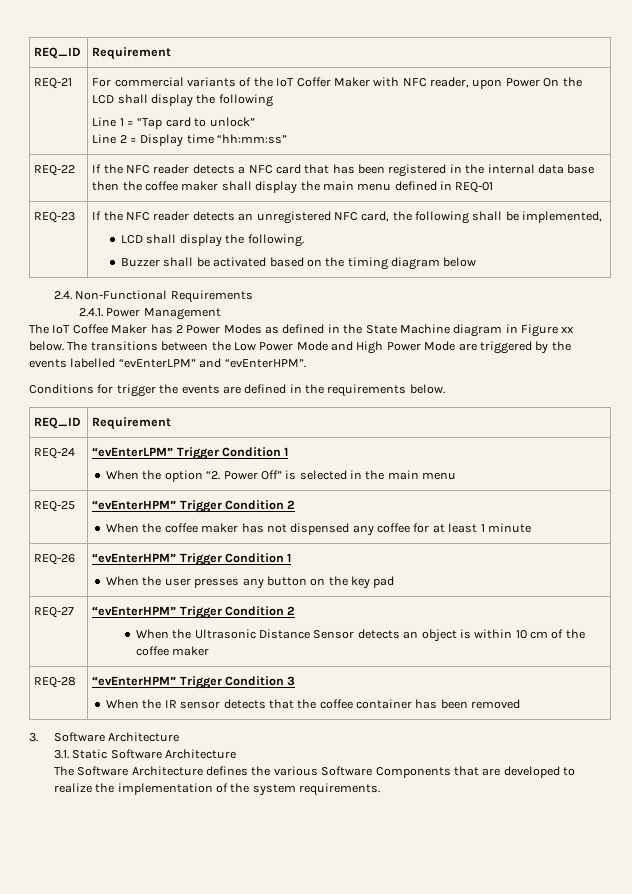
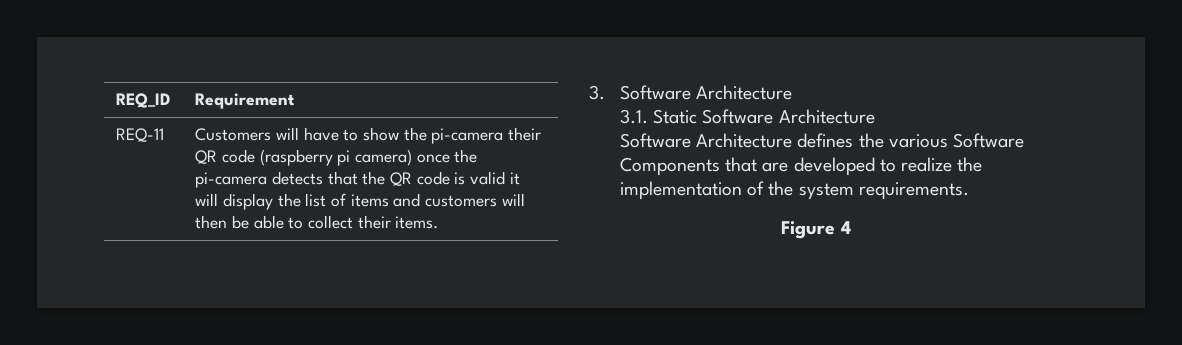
[34,47,82,59] [92,47,172,60] [34,78,73,89] [92,77,582,89] [92,94,273,107] [92,117,255,129] [92,134,288,147] [34,165,76,176] [92,164,595,177] [92,181,494,194] [34,212,76,223] [92,211,603,224] [121,234,304,247] [121,257,477,270] [53,290,253,303] [78,308,221,320] [29,324,575,337] [29,341,571,354] [29,358,306,368] [29,384,445,397] [34,417,82,429] [92,417,172,430] [34,448,76,459] [92,447,289,460] [106,470,457,482] [34,501,76,512] [92,500,296,513] [106,523,531,536] [34,554,76,565] [92,553,292,566] [106,576,395,589] [34,607,75,618] [92,606,296,619] [135,629,585,642] [135,646,210,656] [34,677,77,688] [92,676,296,689] [106,699,521,709] REQ_ID | Requirement // REQ-21 | For commercial variants of the IoT Coffer Maker with NFC reader, upon Power On the LCD shall display the following // Line 1 = “Tap card to unlock” // Line 2 = Display time “hh:mm:ss” // REQ-22 | If the NFC reader detects a NFC card that has been registered in the internal data base then the coffee maker shall display the main menu defined in REQ-01 // REQ-23 | If the NFC reader detects an unregistered NFC card, the following shall be implemented, // LCD shall display the following. // Buzzer shall be activated based on the timing diagram below // 2.4. Non-Functional Requirements // 2.4.1. Power Management // The IoT Coffee Maker has 2 Power Modes as defined in the State Machine diagram in Figure xx below. The transitions between the Low Power Mode and High Power Mode are triggered by the events labelled “evEnterLPM” and “evEnterHPM”. // Conditions for trigger the events are defined in the requirements below. // REQ_ID | Requirement // REQ-24 | “evEnterLPM” Trigger Condition 1 // When the option “2. Power Off” is selected in the main menu // REQ-25 | “evEnterHPM” Trigger Condition 2 // When the coffee maker has not dispensed any coffee for at least 1 minute // REQ-26 | “evEnterHPM” Trigger Condition 1 // When the user presses any button on the key pad // REQ-27 | “evEnterHPM” Trigger Condition 2 // When the Ultrasonic Distance Sensor detects an object is within 10 cm of the coffee maker // REQ-28 | “evEnterHPM” Trigger Condition 3 // When the IR sensor detects that the coffee container has been removed -> [116,93,171,108] [195,93,296,109] [116,128,165,142] [195,127,542,144] [195,149,478,166] [195,171,520,188] [195,193,525,210] [195,215,439,229] REQ_ID | Requirement // REQ-11 | Customers will have to show the pi-camera their QR code (raspberry pi camera) once the pi-camera detects that the QR code is valid it will display the list of items and customers will then be able to collect their items.
[53,766,74,776] The -> (875, 116) none
(381, 789) none -> [781,221,851,239] // Figure 4

